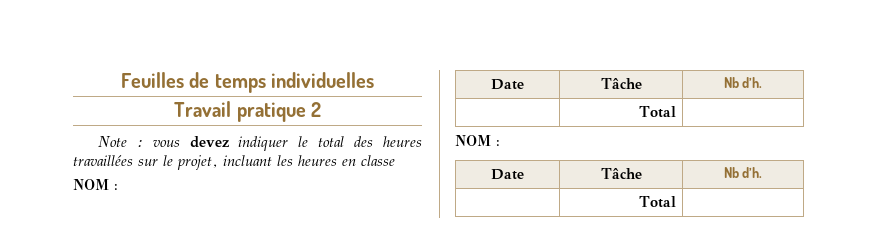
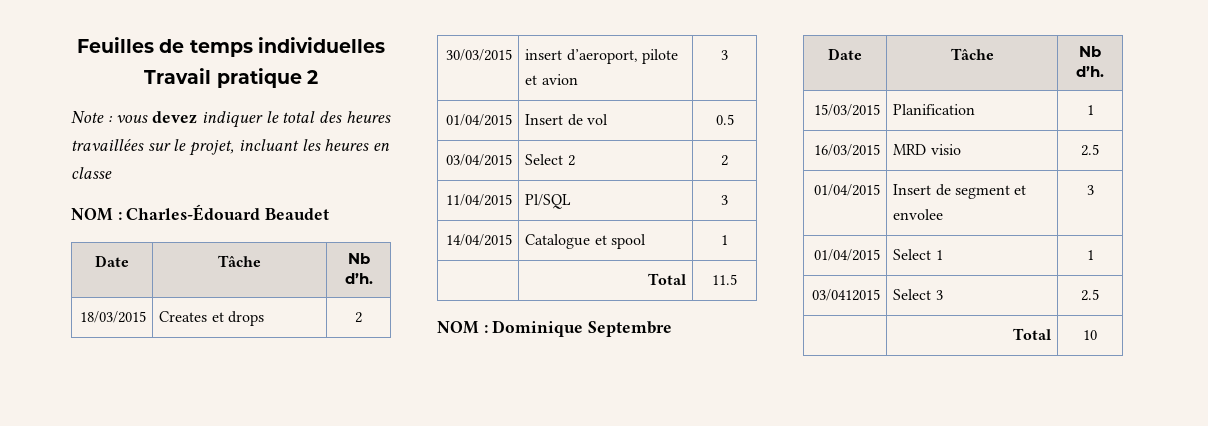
[491,79,524,90] [600,78,642,89] [723,77,763,88] [639,106,677,118] [455,135,500,146] [491,169,524,180] [600,168,642,179] [723,167,763,178] [639,196,677,208] // Date | Tâche | Nb d’h. // | Total | // NOM : // Date | Tâche | Nb d’h. // | Total | -> [126,204,330,221] [95,255,129,267] [217,255,261,267] [347,253,370,264] [344,273,373,284] [79,311,146,323] [159,311,264,326] [355,312,362,323] [445,49,512,61] [525,49,678,64] [525,74,578,85] [721,50,728,60] [445,114,512,126] [525,114,608,126] [715,114,734,125] [445,154,512,166] [525,154,575,166] [721,155,728,166] [445,194,512,206] [525,194,572,209] [721,195,728,205] [445,234,512,246] [525,234,646,249] [721,235,728,245] [647,273,686,285] [712,274,737,285] [437,320,673,337] [828,48,862,60] [950,48,994,60] [1079,46,1101,57] [1076,66,1104,77] [813,104,880,116] [893,104,976,115] [1086,105,1094,115] [813,144,880,156] [893,144,961,155] [1081,144,1099,156] [813,184,880,196] [893,184,1027,199] [893,209,944,220] [1086,185,1094,195] [813,249,880,261] [893,249,943,260] [1086,250,1094,260] [811,289,880,301] [893,289,943,300] [1081,289,1099,301] [1012,328,1051,340] [1083,330,1097,340] Charles-Édouard Beaudet // Date | Tâche | Nb d’h. // 18/03/2015 | Creates et drops | 2 // 30/03/2015 | insert d’aeroport, pilote et avion | 3 // 01/04/2015 | Insert de vol | 0.5 // 03/04/2015 | Select 2 | 2 // 11/04/2015 | Pl/SQL | 3 // 14/04/2015 | Catalogue et spool | 1 // | Total | 11.5 // NOM : Dominique Septembre // Date | Tâche | Nb d’h. // 15/03/2015 | Planification | 1 // 16/03/2015 | MRD visio | 2.5 // 01/04/2015 | Insert de segment et envolee | 3 // 01/04/2015 | Select 1 | 1 // 03/0412015 | Select 3 | 2.5 // | Total | 10

